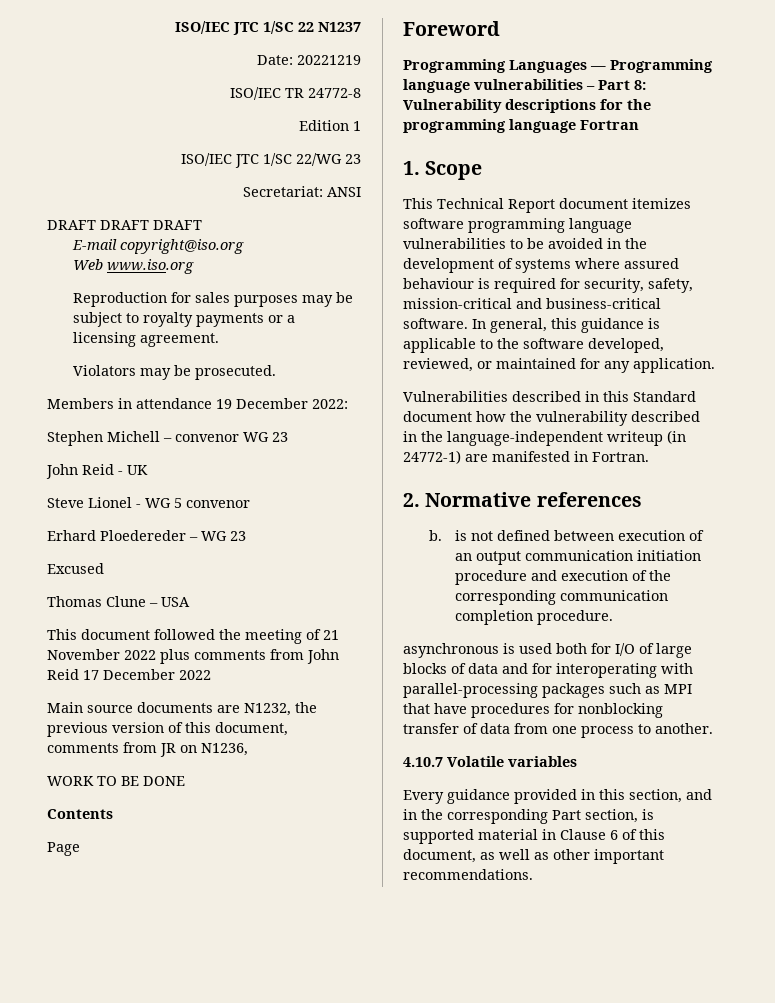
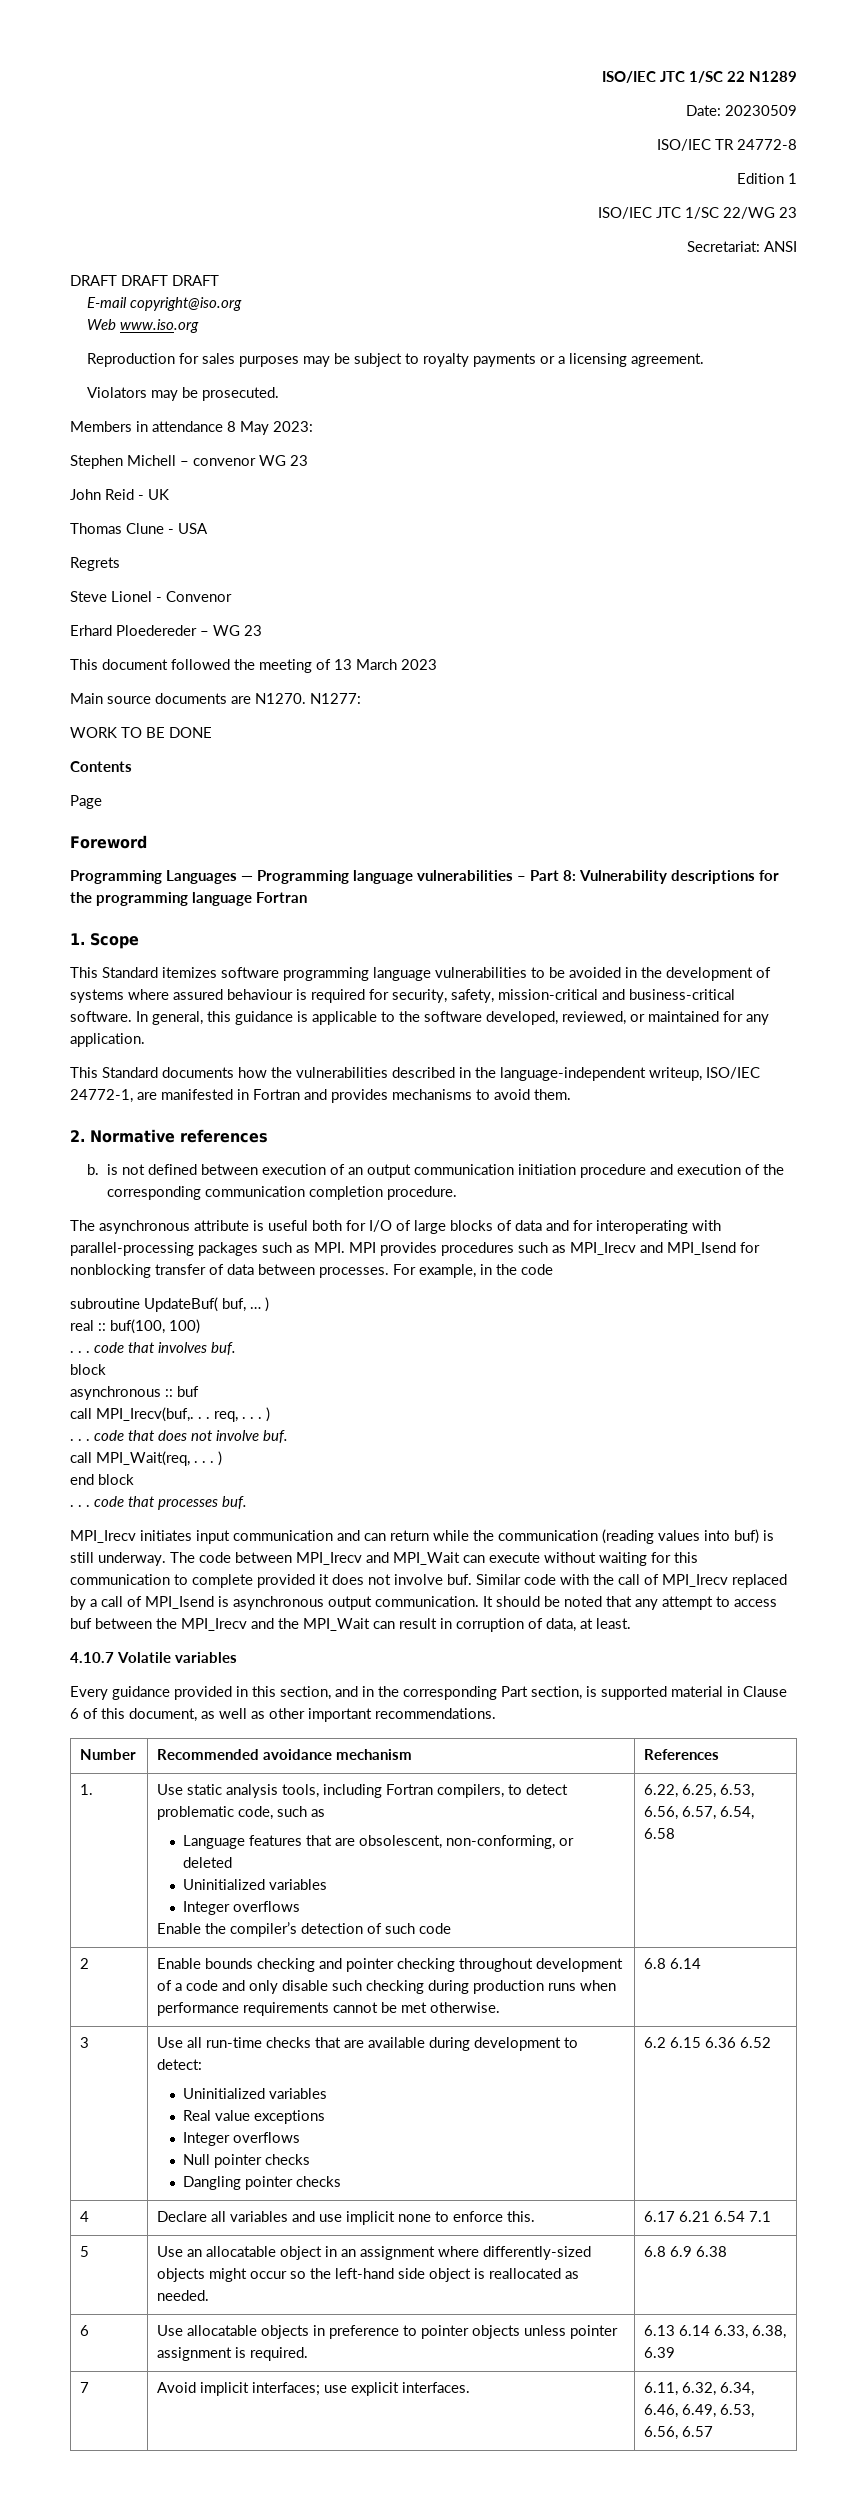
[318,22,361,32] N1237 -> [749,71,797,82] N1289
[297,55,361,65] 20221219 -> [725,105,797,116] 20230509
[216,398,348,409] 19 December 2022: -> [227,421,313,435] 8 May 2023:
(148, 470) none -> [70,523,208,534] [70,557,120,571] // Thomas Clune - USA // Regrets
[145,498,250,508] WG 5 convenor -> [166,591,232,602] Convenor
[47,563,104,574] [47,596,190,607] // Excused // Thomas Clune – USA -> (262, 630) none
[323,630,339,640] [47,649,339,664] [47,669,211,680] [47,702,317,716] [47,722,288,737] [47,742,248,757] 21 November 2022 plus comments from John Reid 17 December 2022 // Main source documents are N1232, the previous version of this document, comments from JR on N1236, -> [334,659,437,670] [70,693,361,704] 13 March 2023 // Main source documents are N1270. N1277:
[437,198,628,213] Technical Report document -> [102,967,158,978] Standard
[403,391,696,402] [403,411,472,422] Vulnerabilities described in this Standard document -> [70,1067,234,1078] This Standard documents
[536,411,628,426] vulnerability -> [296,1067,388,1078] vulnerabilities
[607,430,686,446] [403,450,649,464] writeup (in 24772-1) are manifested in Fortran. -> [649,1067,760,1081] [70,1089,571,1103] writeup, ISO/IEC 24772-1, are manifested in Fortran and provides mechanisms to avoid them.
[403,643,552,658] asynchronous is used -> [70,1220,308,1234] The asynchronous attribute is useful
[664,684,692,694] [403,703,550,718] MPI that have procedures -> [314,1242,736,1256] MPI. MPI provides procedures such as MPI_Irecv and MPI_Isend
[514,723,713,738] from one process to another. -> [258,1264,553,1278] [70,1297,269,1312] [70,1319,200,1334] [70,1342,236,1355] [70,1364,106,1375] [70,1386,199,1400] [70,1407,270,1422] [70,1430,288,1443] [70,1451,222,1466] [70,1474,134,1485] [70,1496,247,1510] [70,1529,774,1544] [70,1552,698,1566] [70,1574,787,1588] [70,1596,777,1610] [70,1618,631,1632] between processes. For example, in the code // subroutine UpdateBuf( buf, … ) // real :: buf(100, 100) // . . . code that involves buf. // block // asynchronous :: buf // call MPI_Irecv(buf,. . . req, . . . ) // . . . code that does not involve buf. // call MPI_Wait(req, . . . ) // end block // . . . code that processes buf. // MPI_Irecv initiates input communication and can return while the communication (reading values into buf) is still underway. The code between MPI_Irecv and MPI_Wait can execute without waiting for this communication to complete provided it does not involve buf. Similar code with the call of MPI_Irecv replaced by a call of MPI_Isend is asynchronous output communication. It should be noted that any attempt to access buf between the MPI_Irecv and the MPI_Wait can result in corruption of data, at least.
(533, 874) none -> [80,1749,137,1760] [157,1749,413,1760] [644,1749,720,1760] [80,1784,94,1795] [157,1784,569,1798] [157,1806,326,1820] [183,1835,575,1849] [183,1857,233,1868] [183,1879,328,1890] [183,1901,301,1915] [157,1922,452,1937] [644,1784,755,1798] [644,1806,755,1820] [644,1828,676,1839] [80,1958,90,1969] [157,1958,624,1972] [157,1980,617,1994] [157,2002,501,2016] [644,1958,702,1969] [80,2037,90,2048] [157,2037,579,2051] [157,2059,203,2070] [183,2088,328,2099] [183,2110,326,2124] [183,2132,301,2146] [183,2154,311,2168] [183,2176,342,2190] [644,2037,772,2048] [80,2211,90,2222] [157,2211,536,2225] [644,2211,772,2222] [80,2246,90,2257] [157,2246,592,2260] [157,2268,580,2282] [157,2290,210,2301] [644,2246,728,2257] [80,2325,90,2336] [157,2325,619,2339] [157,2347,309,2361] [644,2325,787,2339] [644,2347,676,2358] [80,2382,90,2393] [157,2382,471,2396] [644,2382,755,2396] [644,2404,755,2418] [644,2426,714,2440] // Number | Recommended avoidance mechanism | References // 1. | Use static analysis tools, including Fortran compilers, to detect problematic code, such as // Language features that are obsolescent, non-conforming, or deleted // Uninitialized variables // Integer overflows // Enable the compiler’s detection of such code | 6.22, 6.25, 6.53, 6.56, 6.57, 6.54, 6.58 // 2 | Enable bounds checking and pointer checking throughout development of a code and only disable such checking during production runs when performance requirements cannot be met otherwise. | 6.8 6.14 // 3 | Use all run-time checks that are available during development to detect: // Uninitialized variables // Real value exceptions // Integer overflows // Null pointer checks // Dangling pointer checks | 6.2 6.15 6.36 6.52 // 4 | Declare all variables and use implicit none to enforce this. | 6.17 6.21 6.54 7.1 // 5 | Use an allocatable object in an assignment where differently-sized objects might occur so the left-hand side object is reallocated as needed. | 6.8 6.9 6.38 // 6 | Use allocatable objects in preference to pointer objects unless pointer assignment is required. | 6.13 6.14 6.33, 6.38, 6.39 // 7 | Avoid implicit interfaces; use explicit interfaces. | 6.11, 6.32, 6.34, 6.46, 6.49, 6.53, 6.56, 6.57

